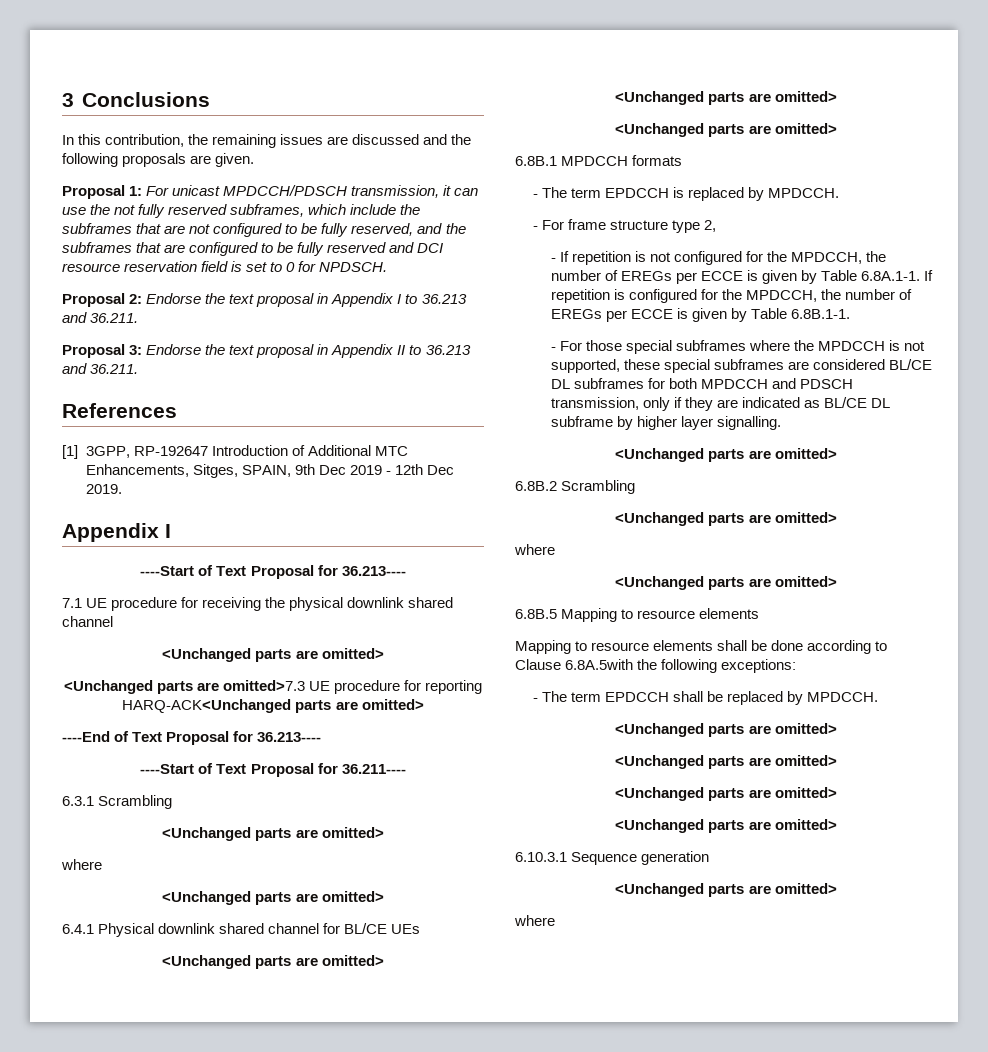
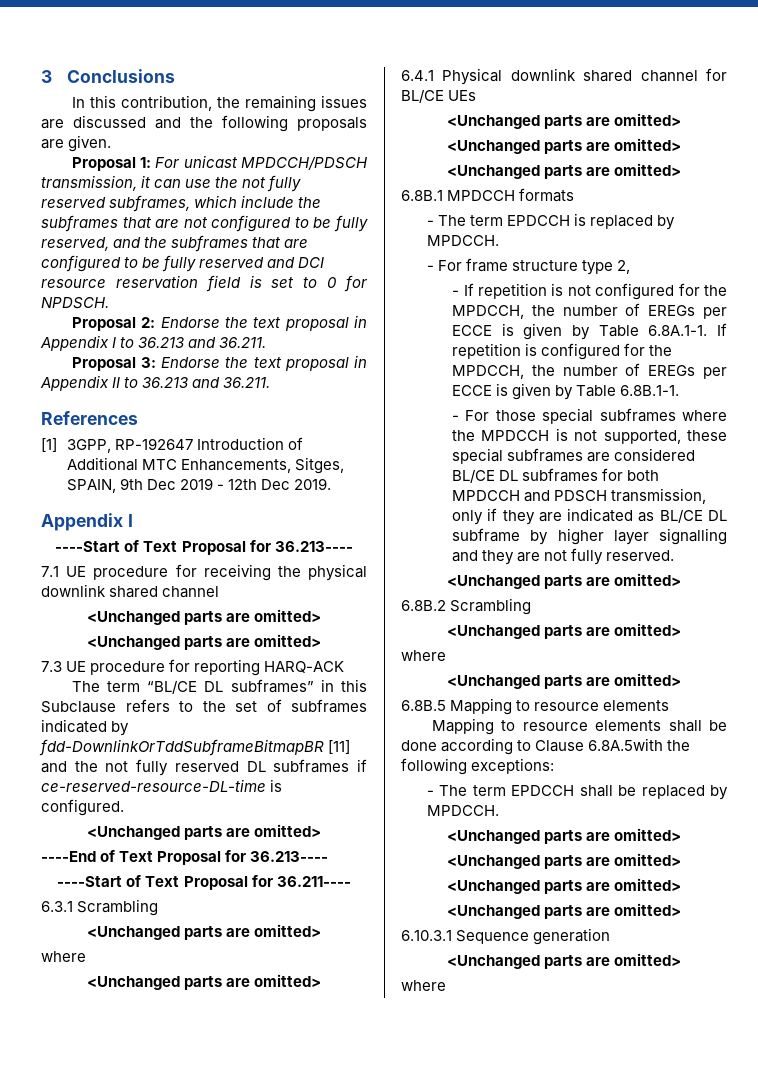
[222,680,305,691] omitted>7.3 -> [254,634,322,647] [41,661,62,672] omitted> // 7.3
[122,699,292,713] HARQ-ACK<Unchanged -> [264,661,345,673] [71,679,368,694] [41,699,367,713] [41,719,130,736] [39,739,351,756] [41,759,367,776] [41,779,283,792] [41,799,124,816] [86,826,180,840] HARQ-ACK // The term “BL/CE DL subframes” in this Subclause refers to the set of subframes indicated by fdd-DownlinkOrTddSubframeBitmapBR [11] and the not fully reserved DL subframes if ce-reserved-resource-DL-time is configured. // <Unchanged
[716,416,781,430] signalling. -> [659,528,727,545] [452,548,675,565] signalling and they are not fully reserved.

